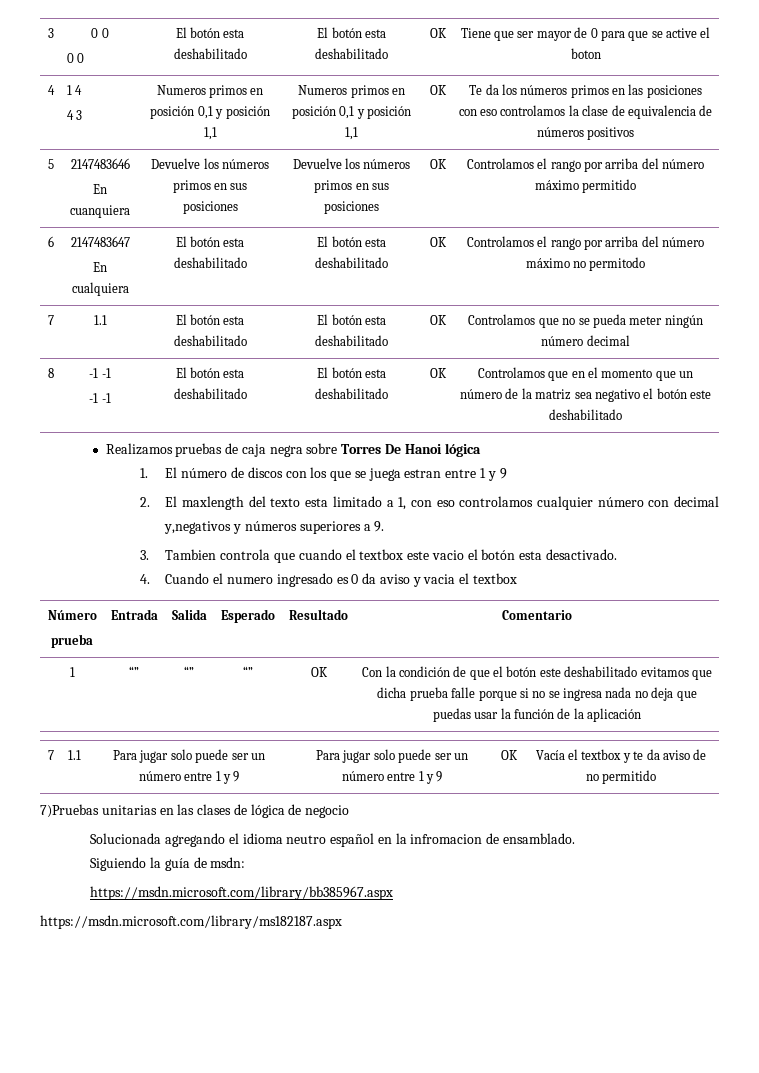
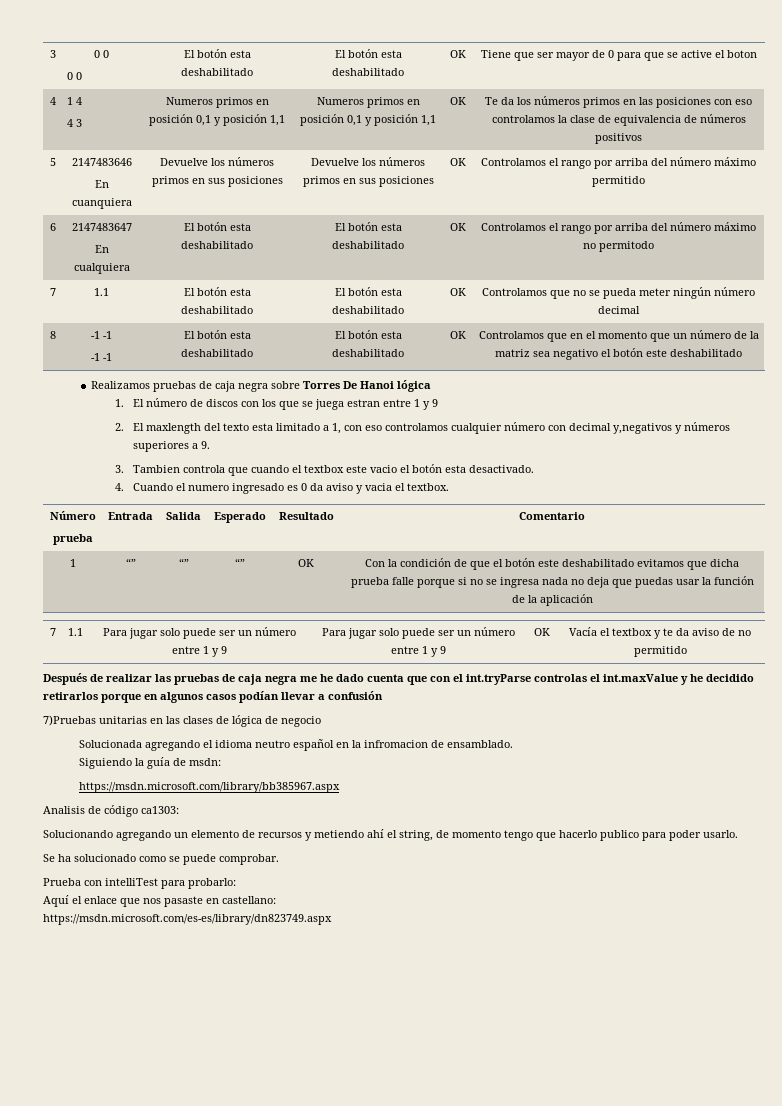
[472,573,517,584] textbox -> [407,483,450,491] textbox.
(657, 777) none -> [43,673,754,685] [43,691,383,703] // Después de realizar las pruebas de caja negra me he dado cuenta que con el int.tryParse controlas el int.maxValue y he decidido retirarlos porque en algunos casos podían llevar a confusión
[40,915,342,929] https://msdn.microsoft.com/library/ms182187.aspx -> [43,805,179,817] [43,829,738,841] [43,854,279,865] [43,878,236,889] [43,895,276,907] [43,914,332,925] Analisis de código ca1303: // Solucionando agregando un elemento de recursos y metiendo ahí el string, de momento tengo que hacerlo publico para poder usarlo. // Se ha solucionado como se puede comprobar. // Prueba con intelliTest para probarlo: // Aquí el enlace que nos pasaste en castellano: // https://msdn.microsoft.com/es-es/library/dn823749.aspx

